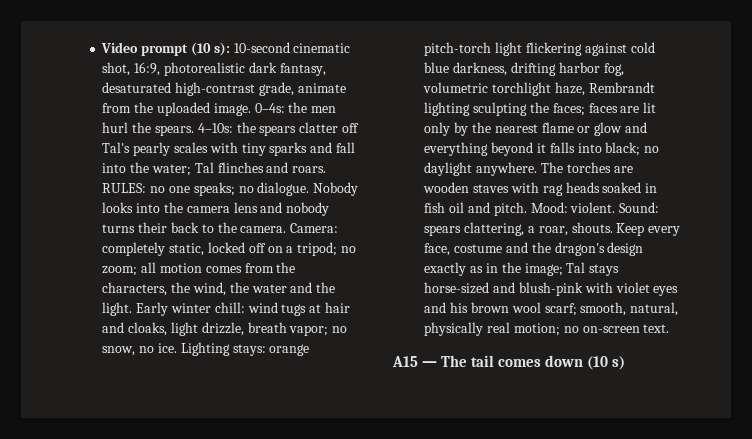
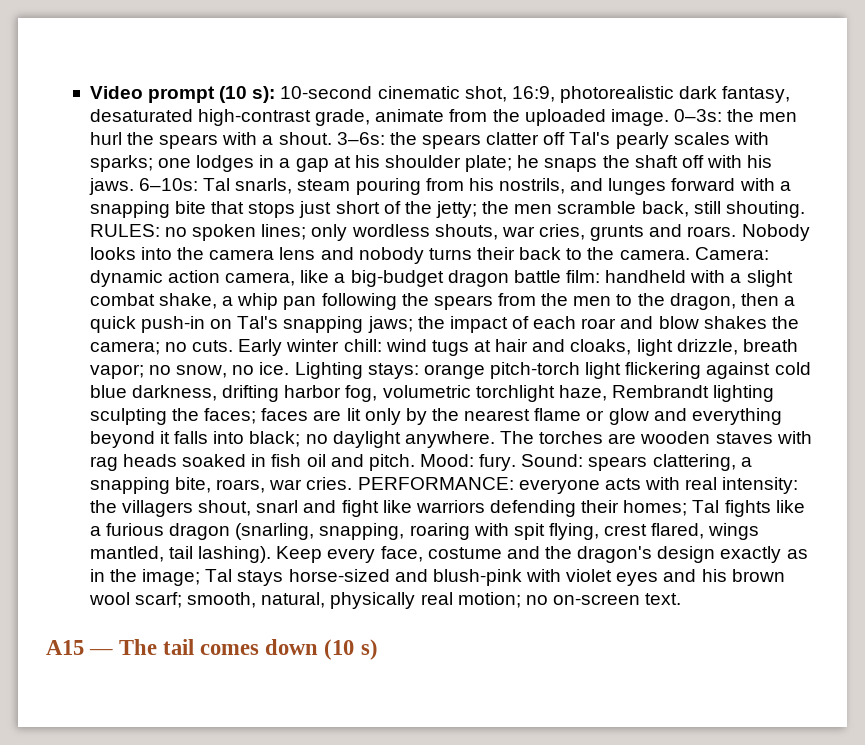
[254,103,285,113] 0–4s: -> [674,109,723,122] 0–3s:
[155,123,233,136] spears. 4–10s: -> [159,132,385,149] spears with a shout. 3–6s:
[241,142,355,156] [102,162,327,176] [102,182,310,196] tiny sparks and fall into the water; Tal flinches and roars. RULES: no one speaks; no dialogue. -> [89,155,773,172] [88,178,791,195] [89,201,805,218] [89,224,737,241] sparks; one lodges in a gap at his shoulder plate; he snaps the shaft off with his jaws. 6–10s: Tal snarls, steam pouring from his nostrils, and lunges forward with a snapping bite that stops just short of the jetty; the men scramble back, still shouting. RULES: no spoken lines; only wordless shouts, war cries, grunts and roars.
[102,242,356,256] [102,262,296,276] [102,282,336,296] [102,302,133,316] completely static, locked off on a tripod; no zoom; all motion comes from the characters, the wind, the water and the light. -> [89,270,793,287] [89,293,795,310] [89,316,799,333] [89,340,234,355] dynamic action camera, like a big-budget dragon battle film: handheld with a slight combat shake, a whip pan following the spears from the men to the dragon, then a quick push-in on Tal's snapping jaws; the impact of each roar and blow shakes the camera; no cuts.
[570,202,616,213] violent. -> [479,454,517,471] fury.
[538,222,613,236] roar, shouts. -> [89,477,799,494] [89,500,805,517] [89,523,760,540] [89,546,272,563] snapping bite, roars, war cries. PERFORMANCE: everyone acts with real intensity: the villagers shout, snarl and fight like warriors defending their homes; Tal fights like a furious dragon (snarling, snapping, roaring with spit flying, crest flared, wings mantled, tail lashing).

